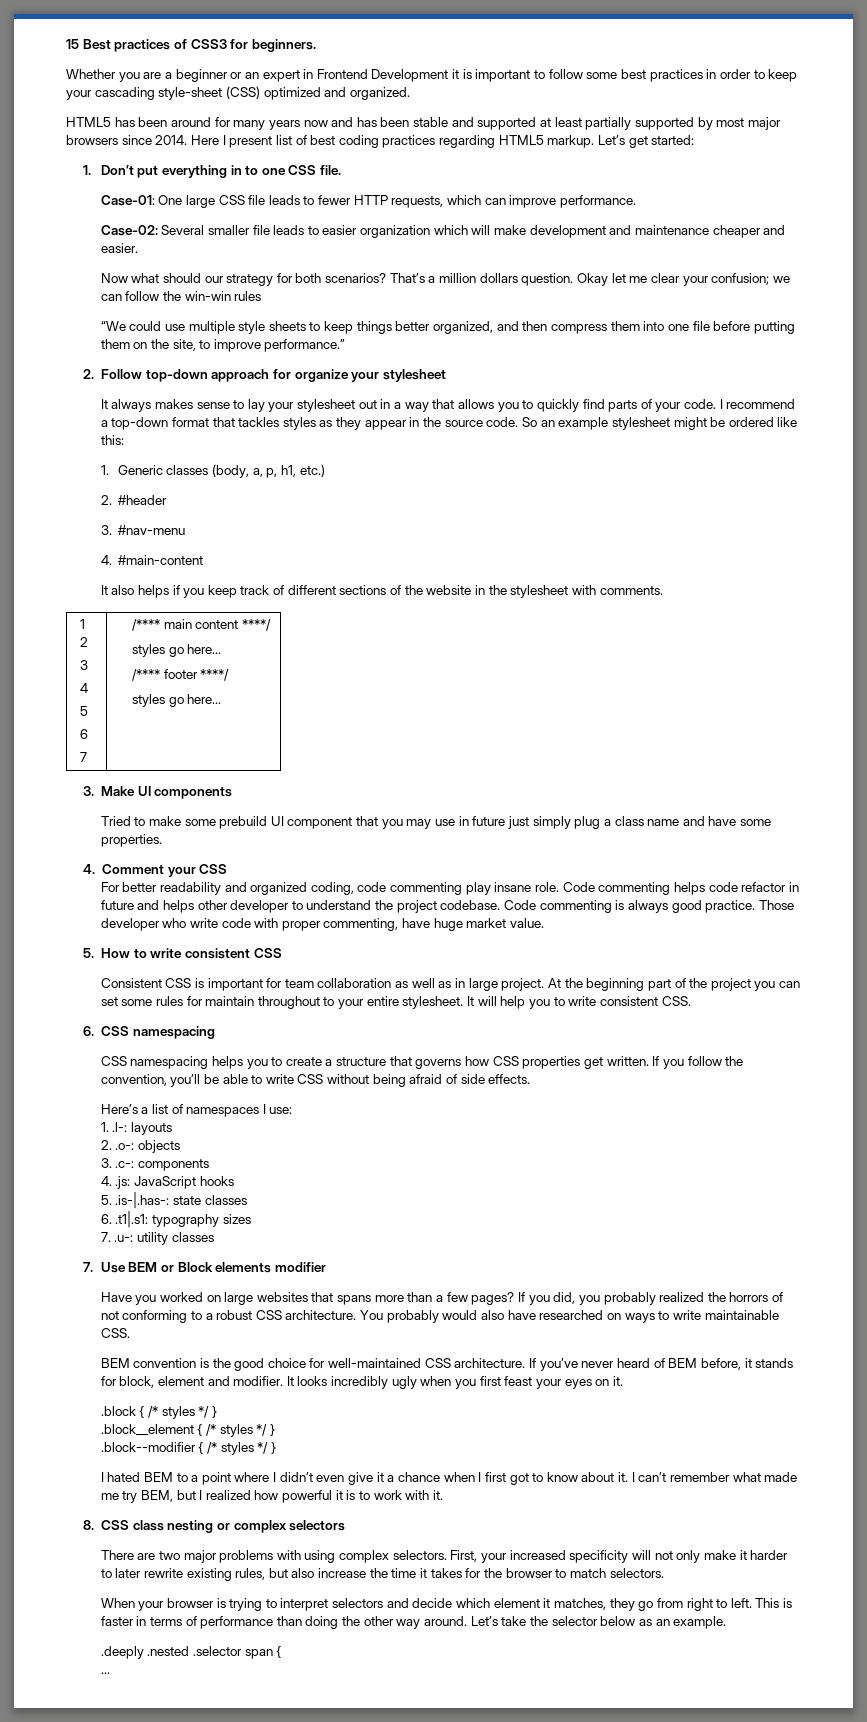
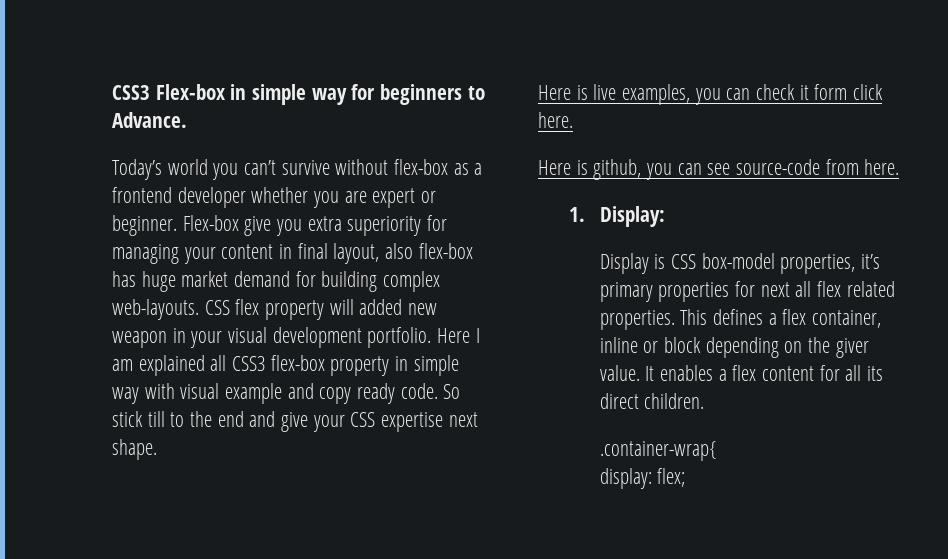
[66,39,316,52] [66,69,798,82] [66,86,410,100] [66,117,781,130] [66,135,695,148] [83,165,342,178] [100,195,636,208] [100,225,786,238] [100,243,138,253] [100,273,790,286] [100,291,262,301] [100,321,795,334] [100,339,346,352] [83,369,446,382] [100,399,796,412] [100,417,798,430] [100,435,124,445] [100,464,325,478] [100,495,168,505] [100,525,186,535] [100,555,204,565] [100,585,663,598] [80,619,86,629] [80,637,89,647] [80,660,89,670] [80,683,89,693] [80,706,89,716] [80,729,89,739] [80,752,88,762] [132,619,272,631] [132,644,222,657] [132,669,230,681] [132,694,222,707] [83,786,233,799] [100,816,772,829] [100,834,162,847] [83,864,228,877] [100,882,799,895] [100,900,794,913] [100,918,545,931] [83,948,282,959] [100,978,801,991] [100,996,691,1009] [83,1026,215,1039] [100,1056,744,1069] [100,1074,531,1087] [100,1104,293,1117] [100,1122,172,1135] [100,1140,180,1153] [100,1158,209,1171] [100,1176,234,1189] [100,1192,247,1209] [100,1211,251,1228] [100,1232,214,1245] [83,1262,326,1273] [100,1292,784,1305] [100,1310,779,1323] [100,1328,130,1338] [100,1358,794,1371] [100,1376,623,1389] [100,1406,217,1419] [100,1424,275,1437] [100,1442,276,1455] [100,1472,798,1485] [100,1490,443,1503] [83,1520,346,1533] [100,1550,789,1563] [100,1568,664,1581] [100,1598,793,1611] [100,1616,727,1629] [100,1646,282,1659] [100,1672,110,1674] 15 Best practices of CSS3 for beginners. // Whether you are a beginner or an expert in Frontend Development it is important to follow some best practices in order to keep your cascading style-sheet (CSS) optimized and organized. // HTML5 has been around for many years now and has been stable and supported at least partially supported by most major browsers since 2014. Here I present list of best coding practices regarding HTML5 markup. Let’s get started: // 1. Don’t put everything in to one CSS file. // Case-01: One large CSS file leads to fewer HTTP requests, which can improve performance. // Case-02: Several smaller file leads to easier organization which will make development and maintenance cheaper and easier. // Now what should our strategy for both scenarios? That’s a million dollars question. Okay let me clear your confusion; we can follow the win-win rules // “We could use multiple style sheets to keep things better organized, and then compress them into one file before putting them on the site, to improve performance.” // 2. Follow top-down approach for organize your stylesheet // It always makes sense to lay your stylesheet out in a way that allows you to quickly find parts of your code. I recommend a top-down format that tackles styles as they appear in the source code. So an example stylesheet might be ordered like this: // 1. Generic classes (body, a, p, h1, etc.) // 2. #header // 3. #nav-menu // 4. #main-content // It also helps if you keep track of different sections of the website in the stylesheet with comments. // 1 // 2 // 3 // 4 // 5 // 6 // 7 | /**** main content ****/ // styles go here... // /**** footer ****/ // styles go here... // 3. Make UI components // Tried to make some prebuild UI component that you may use in future just simply plug a class name and have some properties. // 4. Comment your CSS // For better readability and organized coding, code commenting play insane role. Code commenting helps code refactor in future and helps other developer to understand the project codebase. Code commenting is always good practice. Those developer who write code with proper commenting, have huge market value. // 5. How to write consistent CSS // Consistent CSS is important for team collaboration as well as in large project. At the beginning part of the project you can set some rules for maintain throughout to your entire stylesheet. It will help you to write consistent CSS. // 6. CSS namespacing // CSS namespacing helps you to create a structure that governs how CSS properties get written. If you follow the convention, you’ll be able to write CSS without being afraid of side effects. // Here’s a list of namespaces I use: // 1. .l-: layouts // 2. .o-: objects // 3. .c-: components // 4. .js: JavaScript hooks // 5. .is-|.has-: state classes // 6. .t1|.s1: typography sizes // 7. .u-: utility classes // 7. Use BEM or Block elements modifier // Have you worked on large websites that spans more than a few pages? If you did, you probably realized the horrors of not conforming to a robust CSS architecture. You probably would also have researched on ways to write maintainable CSS. // BEM convention is the good choice for well-maintained CSS architecture. If you’ve never heard of BEM before, it stands for block, element and modifier. It looks incredibly ugly when you first feast your eyes on it. // .block { /* styles */ } // .block__element { /* styles */ } // .block--modifier { /* styles */ } // I hated BEM to a point where I didn’t even give it a chance when I first got to know about it. I can’t remember what made me try BEM, but I realized how powerful it is to work with it. // 8. CSS class nesting or complex selectors // There are two major problems with using complex selectors. First, your increased specificity will not only make it harder to later rewrite existing rules, but also increase the time it takes for the browser to match selectors. // When your browser is trying to interpret selectors and decide which element it matches, they go from right to left. This is faster in terms of performance than doing the other way around. Let’s take the selector below as an example. // .deeply .nested .selector span { // ... -> [112,84,485,105] [112,112,187,128] [112,159,483,180] [112,187,437,208] [112,215,448,236] [112,243,473,264] [112,271,441,292] [112,299,438,320] [112,327,480,348] [112,355,459,376] [112,383,461,404] [112,411,478,432] [112,439,157,460] [538,84,884,105] [538,112,573,128] [538,159,900,180] [568,206,665,227] [599,253,880,274] [599,281,895,302] [599,309,881,330] [599,337,869,358] [599,365,883,381] [599,393,705,409] [599,441,717,461] [599,468,686,489] CSS3 Flex-box in simple way for beginners to Advance. // Today’s world you can’t survive without flex-box as a frontend developer whether you are expert or beginner. Flex-box give you extra superiority for managing your content in final layout, also flex-box has huge market demand for building complex web-layouts. CSS flex property will added new weapon in your visual development portfolio. Here I am explained all CSS3 flex-box property in simple way with visual example and copy ready code. So stick till to the end and give your CSS expertise next shape. // Here is live examples, you can check it form click here. // Here is github, you can see source-code from here. // 1. Display: // Display is CSS box-model properties, it’s primary properties for next all flex related properties. This defines a flex container, inline or block depending on the giver value. It enables a flex content for all its direct children. // .container-wrap{ // display: flex;

